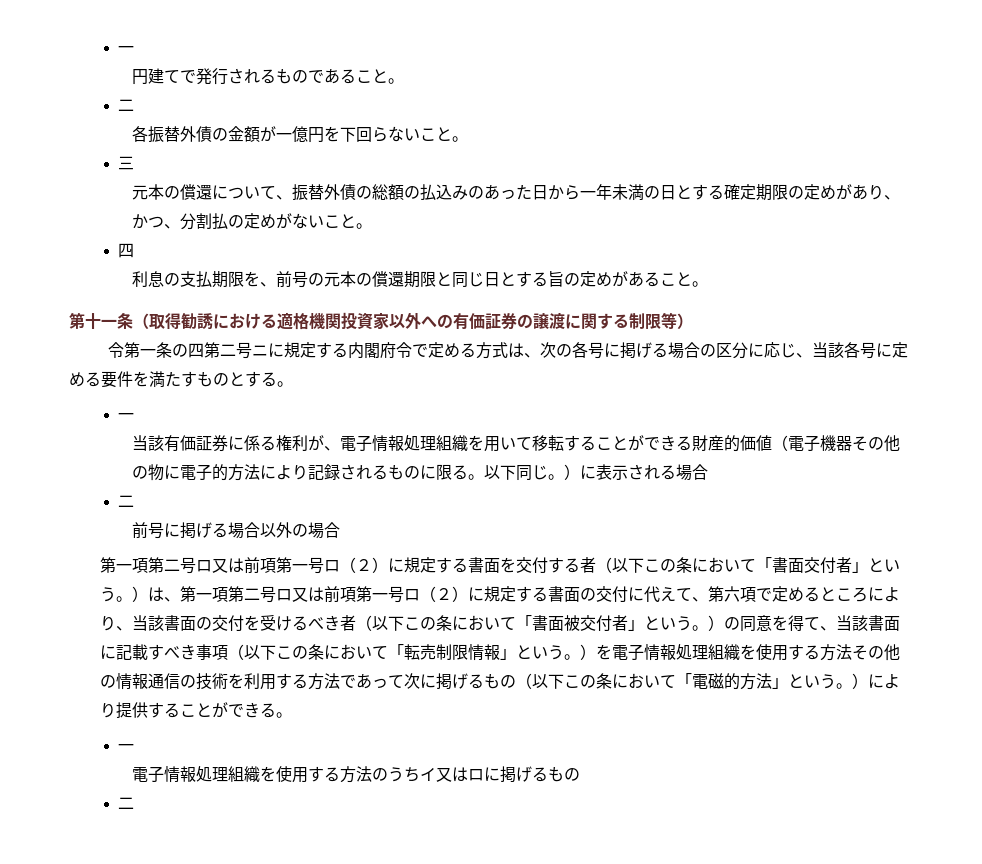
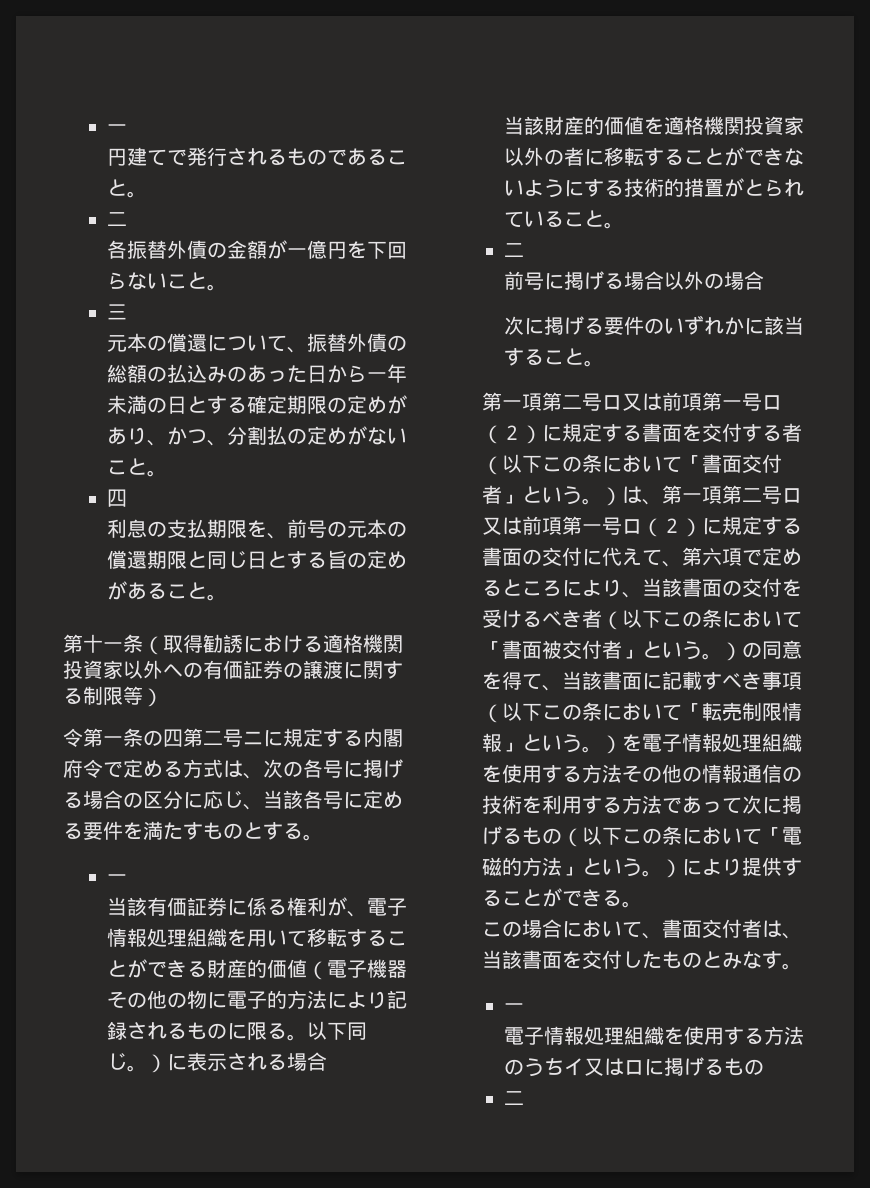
(708, 472) none -> [504,116,805,135] [504,147,805,166] [504,178,805,198] [504,210,625,229] // 当該財産的価値を適格機関投資家以外の者に移転することができないようにする技術的措置がとられていること。
(340, 530) none -> [504,315,805,335] [504,348,605,367] // 次に掲げる要件のいずれかに該当すること。
(293, 715) none -> [482,919,803,939] [482,950,803,970] // この場合において、書面交付者は、当該書面を交付したものとみなす。

